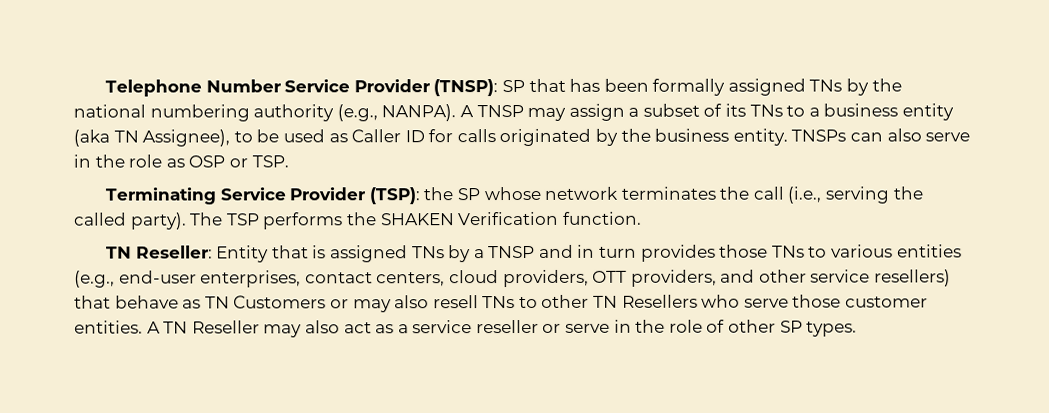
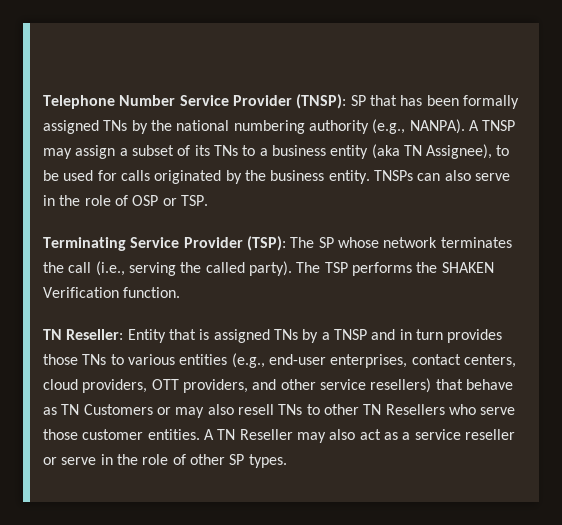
[328,129,425,143] as Caller ID -> (94, 175) none
[165,158,185,168] as -> [114,195,128,206] of
[423,187,454,201] the -> [290,237,315,248] The

